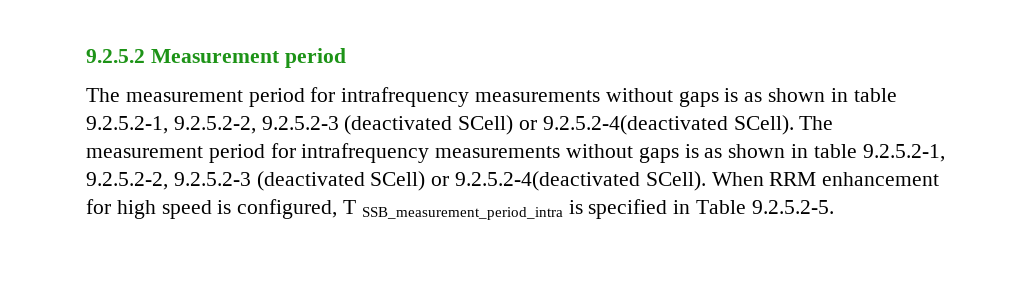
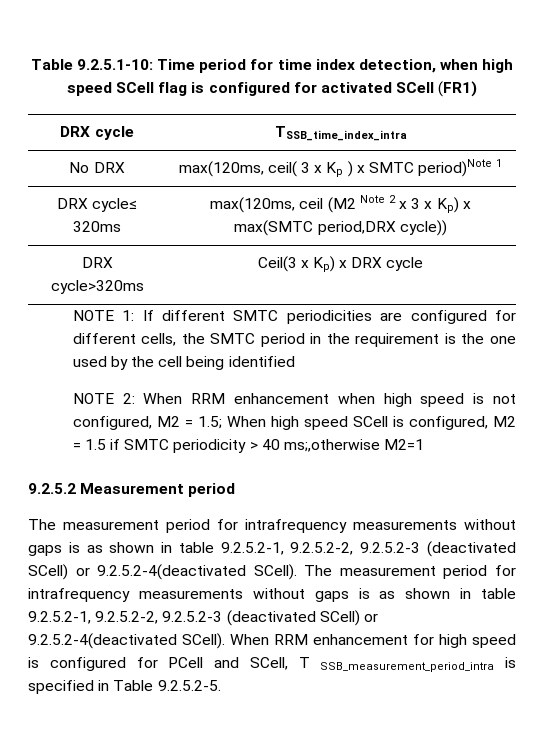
(86, 56) none -> [30,59,514,73] [66,81,478,97] [60,126,134,140] [274,126,407,141] [69,162,125,173] [178,159,503,177] [56,198,138,212] [73,221,121,232] [210,195,471,213] [234,220,447,236] [81,257,113,268] [50,280,144,294] [257,256,424,272] [72,310,516,324] [72,333,517,347] [72,356,295,370] [72,393,516,407] [72,416,517,430] [72,439,425,453] Table 9.2.5.1-10: Time period for time index detection, when high speed SCell flag is configured for activated SCell (FR1) // DRX cycle | TSSB_time_index_intra // No DRX | max(120ms, ceil( 3 x Kp ) x SMTC period)Note 1 // DRX cycle≤ 320ms | max(120ms, ceil (M2 Note 2 x 3 x Kp) x max(SMTC period,DRX cycle)) // DRX cycle>320ms | Ceil(3 x Kp) x DRX cycle // NOTE 1: If different SMTC periodicities are configured for different cells, the SMTC period in the requirement is the one used by the cell being identified // NOTE 2: When RRM enhancement when high speed is not configured, M2 = 1.5; When high speed SCell is configured, M2 = 1.5 if SMTC periodicity > 40 ms;,otherwise M2=1 //
[237,199,338,219] configured, -> [49,657,288,671] configured for PCell and SCell,

